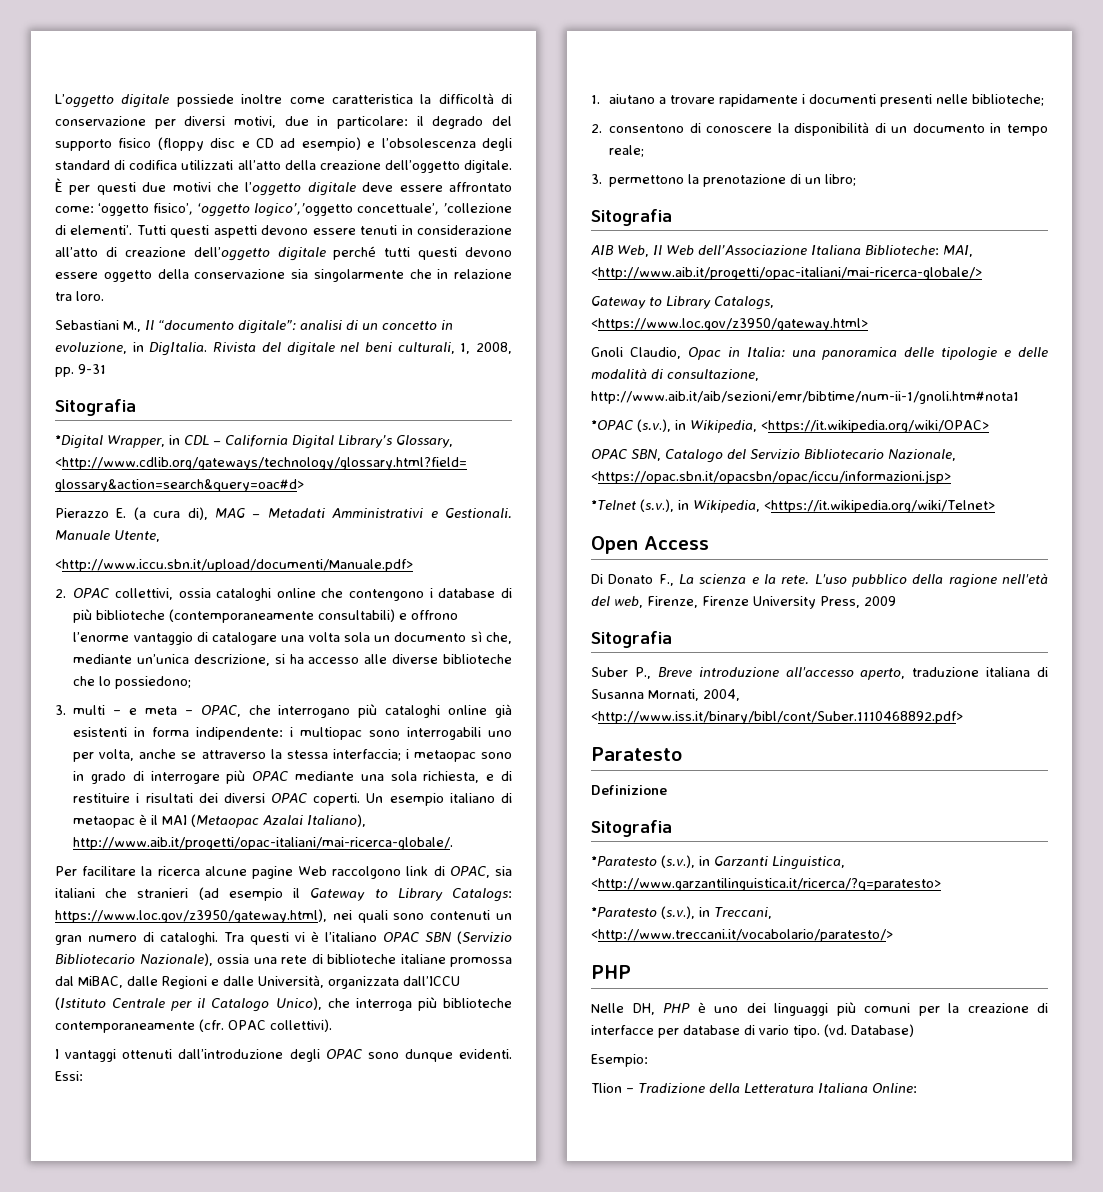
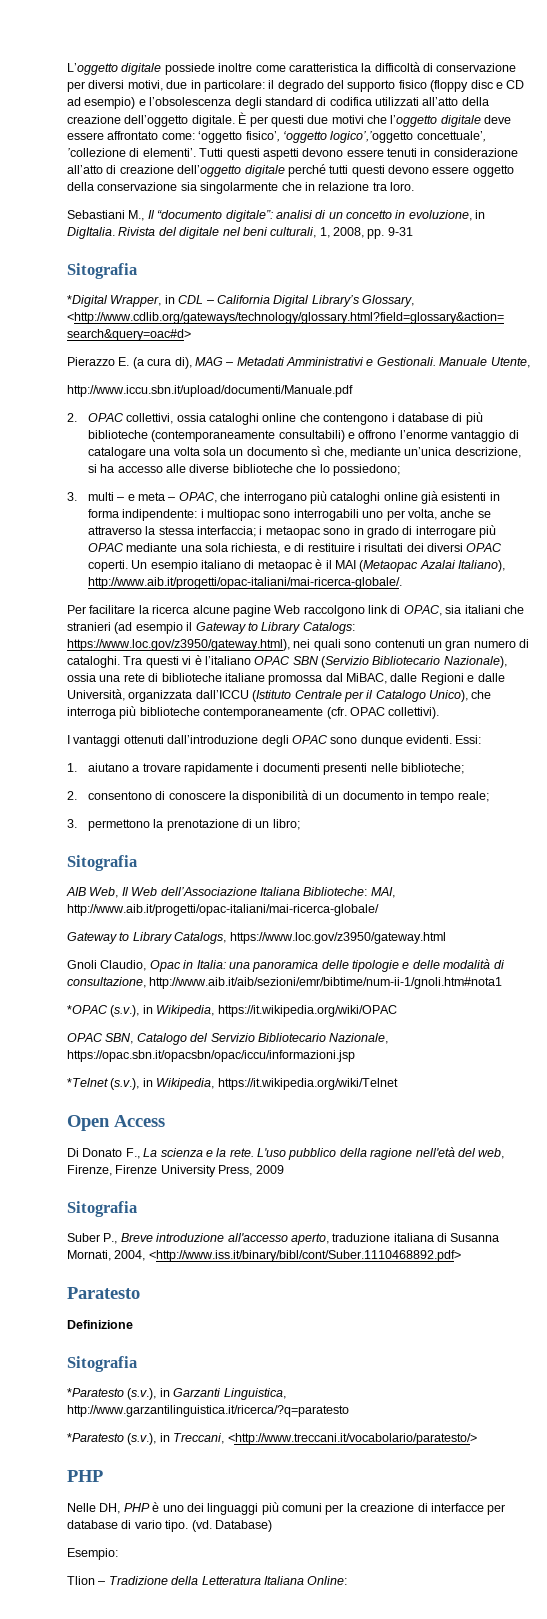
[55,559,413,572] <http://www.iccu.sbn.it/upload/documenti/Manuale.pdf> -> [67,385,353,397] http://www.iccu.sbn.it/upload/documenti/Manuale.pdf
[591,267,982,280] <http://www.aib.it/progetti/opac-italiani/mai-ricerca-globale/> -> [67,904,379,916] http://www.aib.it/progetti/opac-italiani/mai-ricerca-globale/
[591,318,868,331] <https://www.loc.gov/z3950/gateway.html> -> [229,932,446,944] https://www.loc.gov/z3950/gateway.html
[761,420,989,433] <https://it.wikipedia.org/wiki/OPAC> -> [217,1005,397,1017] https://it.wikipedia.org/wiki/OPAC
[591,470,951,484] <https://opac.sbn.it/opacsbn/opac/iccu/informazioni.jsp> -> [67,1050,355,1062] https://opac.sbn.it/opacsbn/opac/iccu/informazioni.jsp
[763,500,995,513] <https://it.wikipedia.org/wiki/Telnet> -> [217,1078,398,1090] https://it.wikipedia.org/wiki/Telnet
[591,878,941,891] <http://www.garzantilinguistica.it/ricerca/?q=paratesto> -> [67,1405,349,1417] http://www.garzantilinguistica.it/ricerca/?q=paratesto

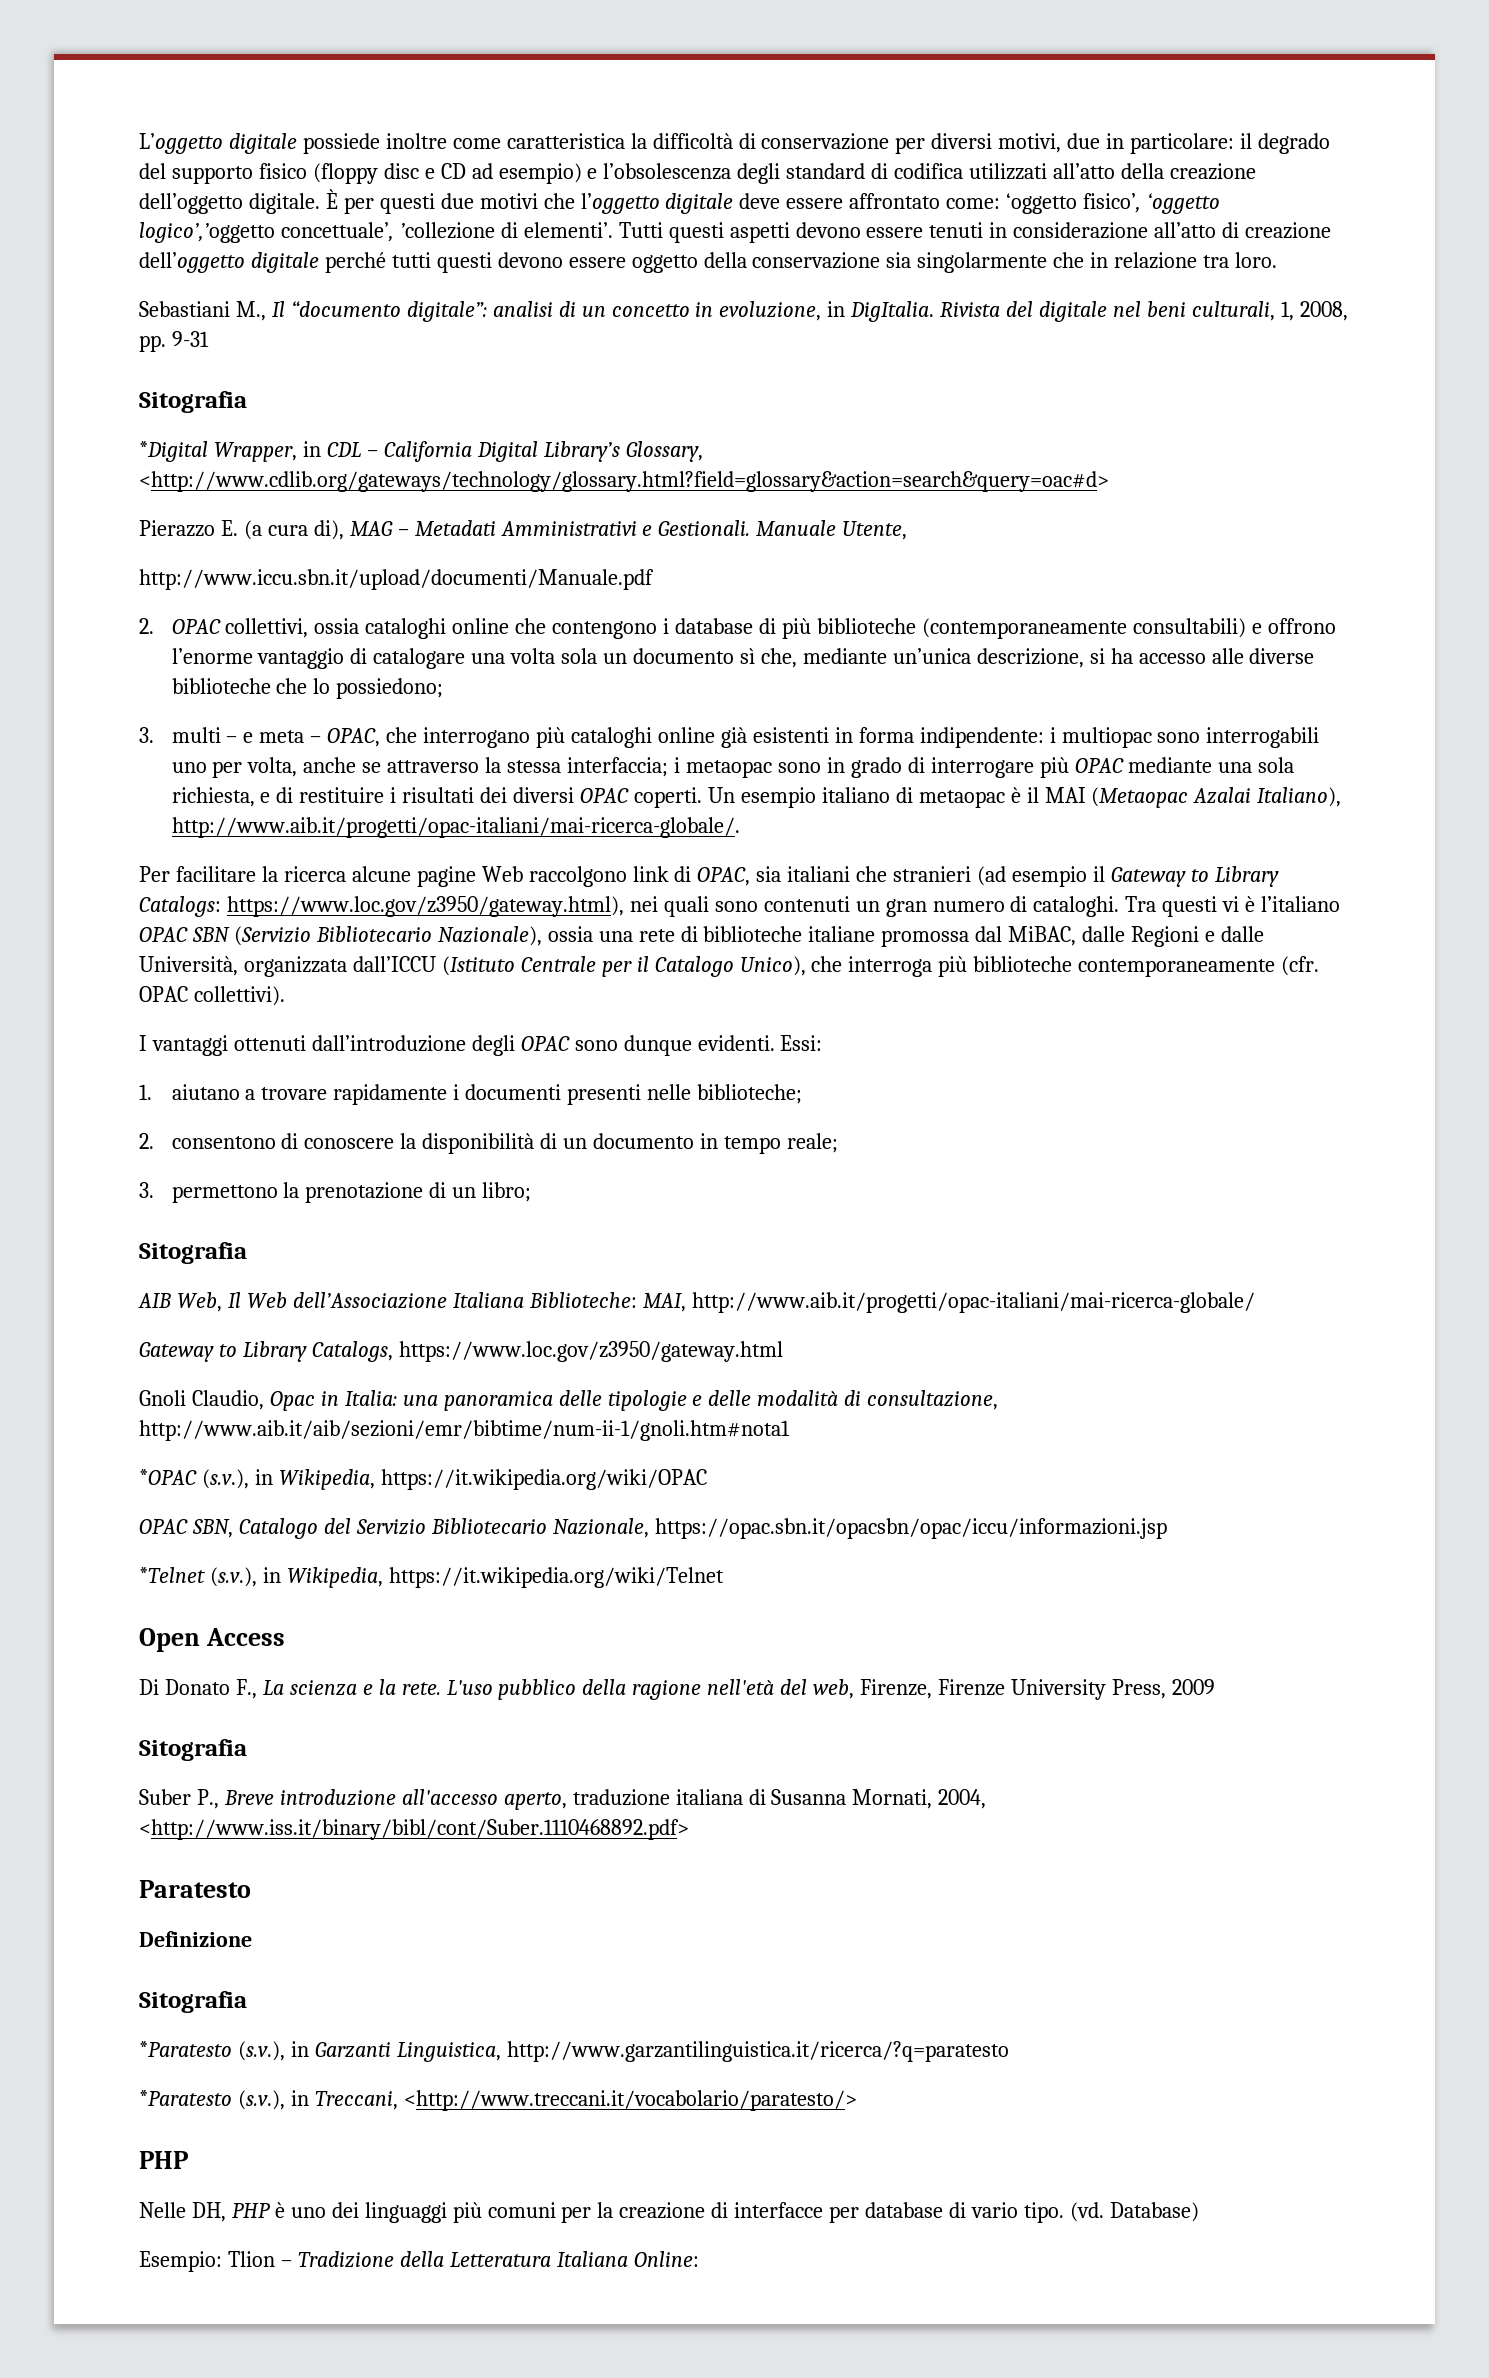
(118, 1554) // -> (222, 2261) none

